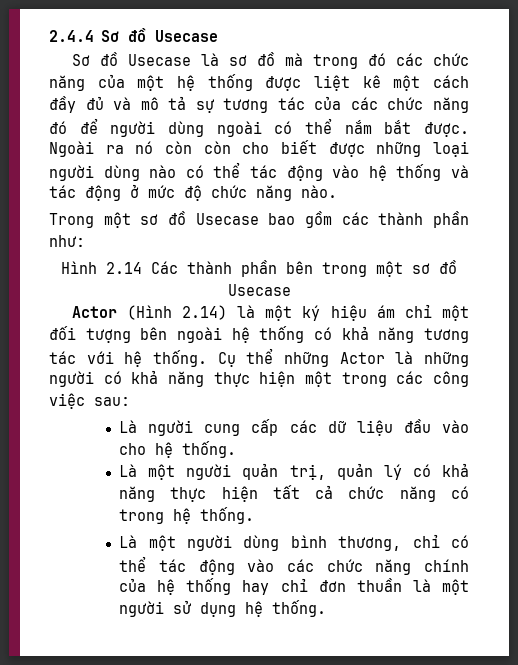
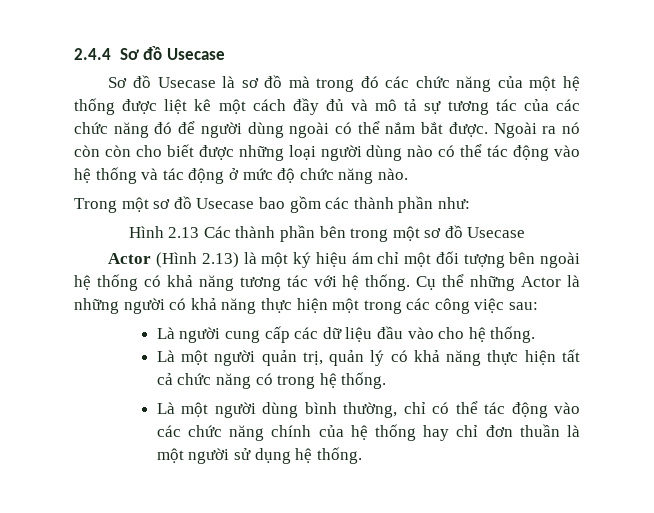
[106,262,142,274] 2.14 -> [168,227,200,238] 2.13
[181,305,227,320] 2.14) -> [201,252,239,268] 2.13)
[338,536,402,551] thương, -> [343,402,398,418] thường,

